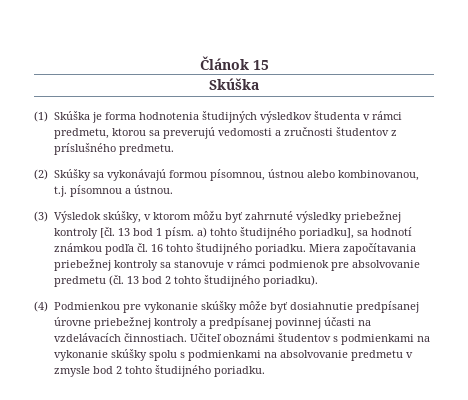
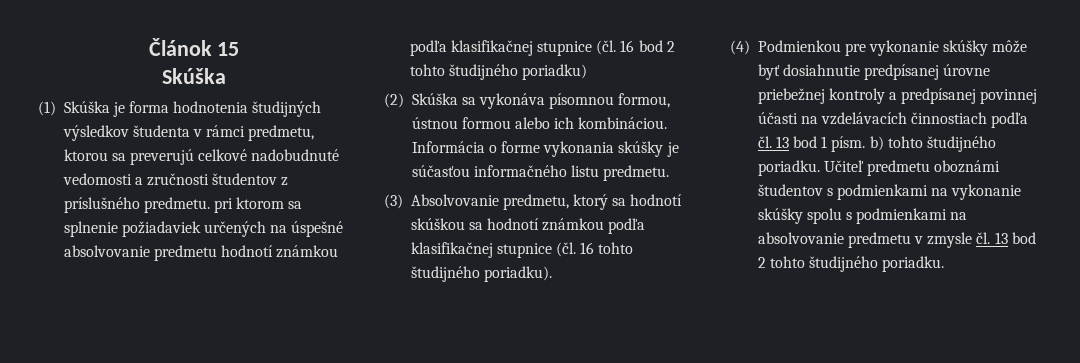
(215, 133) none -> [198,149,340,161] celkové nadobudnuté
[34,169,419,181] [53,185,173,197] [34,211,401,223] [53,227,412,239] [53,243,416,255] [53,259,420,271] [53,275,171,287] // (2) Skúšky sa vykonávajú formou písomnou, ústnou alebo kombinovanou, t.j. písomnou a ústnou. // (3) Výsledok skúšky, v ktorom môžu byť zahrnuté výsledky priebežnej kontroly [čl. 13 bod 1 písm. a) tohto študijného poriadku], sa hodnotí známkou podľa čl. 16 tohto študijného poriadku. Miera započítavania priebežnej kontroly sa stanovuje v rámci podmienok pre absolvovanie predmetu (čl. 13 bod 2 -> [214,197,303,213] [63,221,344,237] [63,245,339,261] [409,40,675,56] [409,64,588,80] [384,93,671,109] [411,117,668,129] [411,141,679,157] [411,165,670,181] [384,194,683,210] [410,218,646,234] [410,242,595,258] pri ktorom sa splnenie požiadaviek určených na úspešné absolvovanie predmetu hodnotí známkou podľa klasifikačnej stupnice (čl. 16 bod 2 tohto študijného poriadku) // (2) Skúška sa vykonáva písomnou formou, ústnou formou alebo ich kombináciou. Informácia o forme vykonania skúšky je súčasťou informačného listu predmetu. // (3) Absolvovanie predmetu, ktorý sa hodnotí skúškou sa hodnotí známkou podľa klasifikačnej stupnice (čl. 16
[123,333,222,342] činnostiach. Učiteľ -> [911,112,1029,128] [757,136,997,152] [757,160,931,176] činnostiach podľa čl. 13 bod 1 písm. b) tohto študijného poriadku. Učiteľ predmetu
(90, 371) none -> [976,232,1008,244] čl. 13

